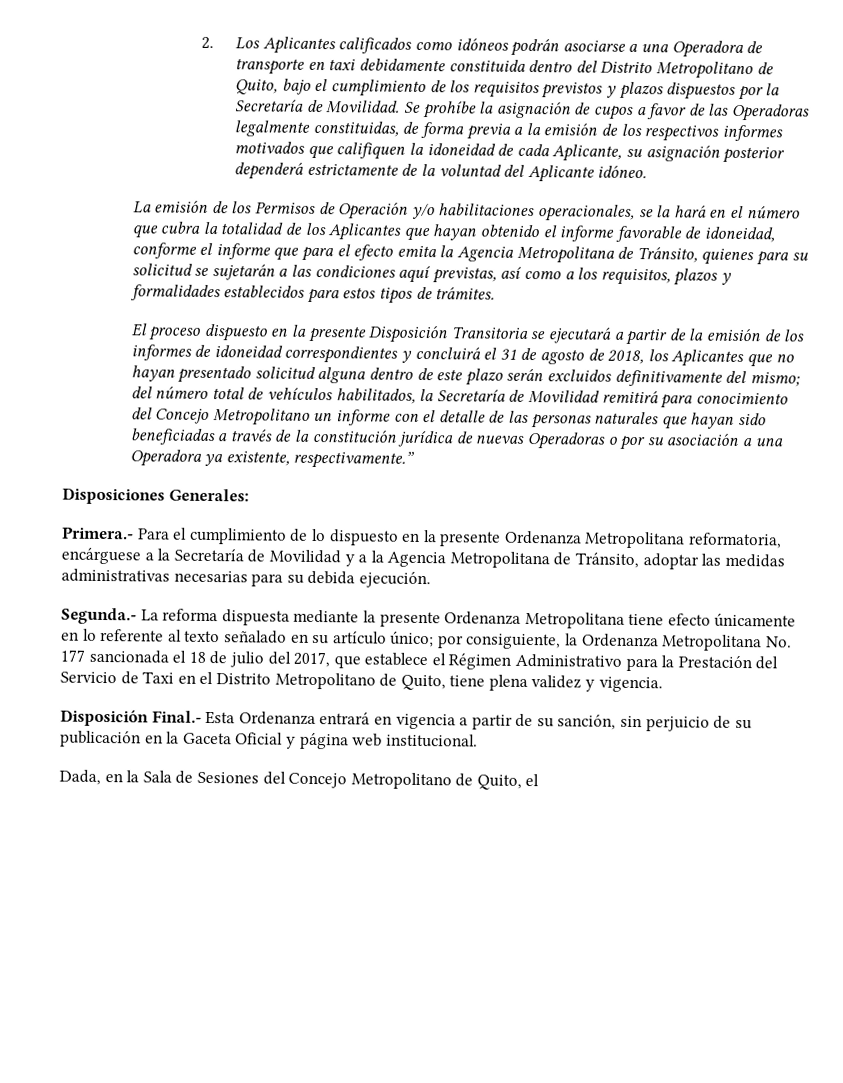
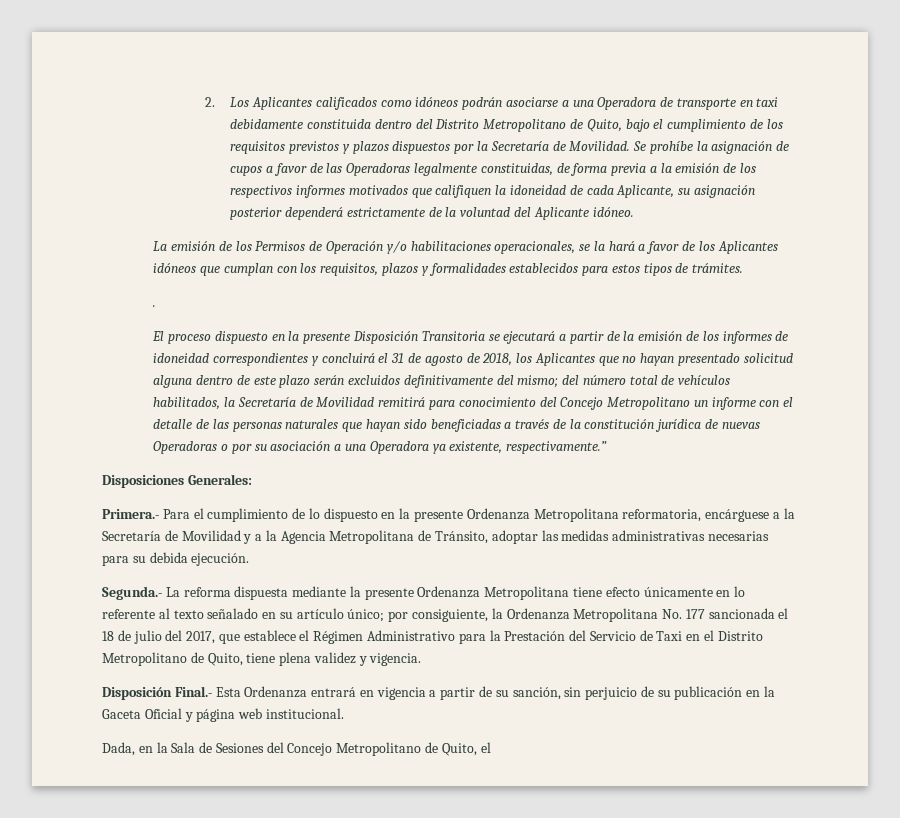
[709,205,800,219] [131,221,775,243] [131,242,809,266] [131,263,575,284] en el número que cubra la totalidad de los Aplicantes que hayan obtenido el informe favorable de idoneidad, conforme el informe que para el efecto emita la Agencia Metropolitana de Tránsito, quienes para su solicitud se sujetarán a las condiciones aquí previstas, así como a -> [638,241,778,254] [153,263,297,276] a favor de los Aplicantes idóneos que cumplan con
(496, 293) none -> [153,305,157,307] // .

